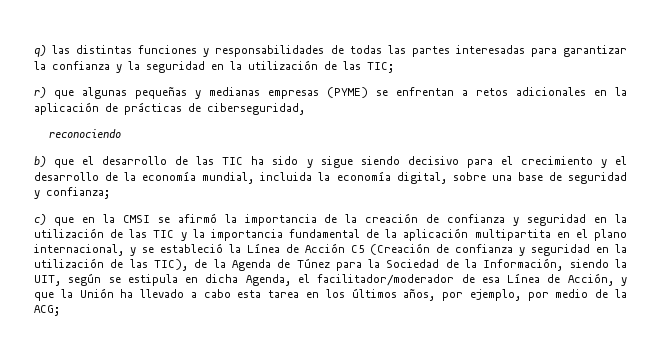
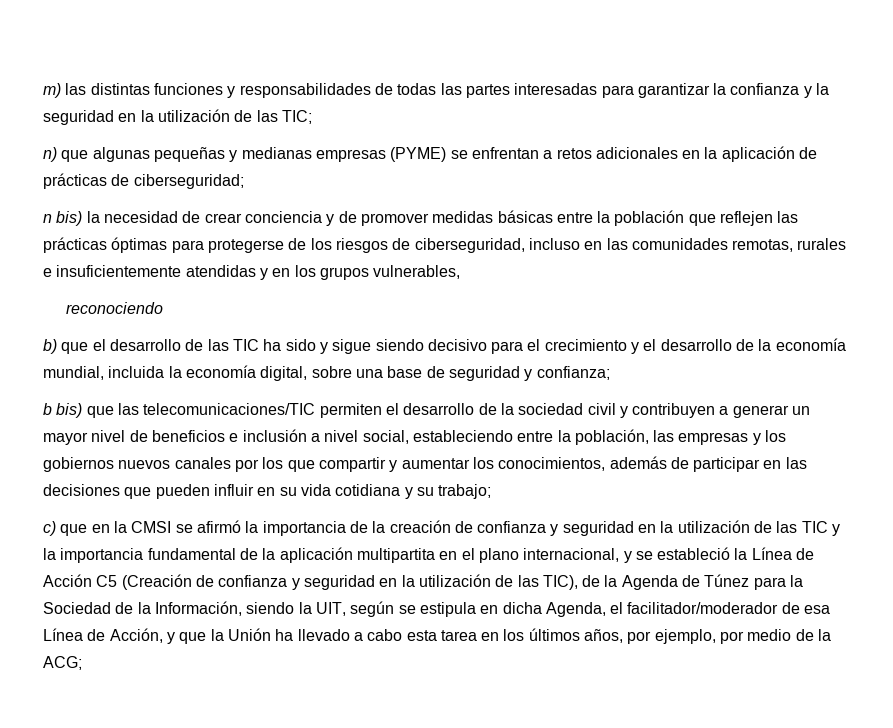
[34,45,46,57] q) -> [43,83,61,98] m)
[34,87,46,98] r) -> [43,147,57,162] n)
[207,103,305,115] ciberseguridad, -> [133,174,244,189] [43,210,799,226] [43,237,847,253] [43,265,461,280] ciberseguridad; // n bis) la necesidad de crear conciencia y de promover medidas básicas entre la población que reflejen las prácticas óptimas para protegerse de los riesgos de ciberseguridad, incluso en las comunidades remotas, rurales e insuficientemente atendidas y en los grupos vulnerables,
(110, 193) none -> [43,403,811,418] [43,429,787,445] [43,456,807,472] [43,484,492,499] // b bis) que las telecomunicaciones/TIC permiten el desarrollo de la sociedad civil y contribuyen a generar un mayor nivel de beneficios e inclusión a nivel social, estableciendo entre la población, las empresas y los gobiernos nuevos canales por los que compartir y aumentar los conocimientos, además de participar en las decisiones que pueden influir en su vida cotidiana y su trabajo;

